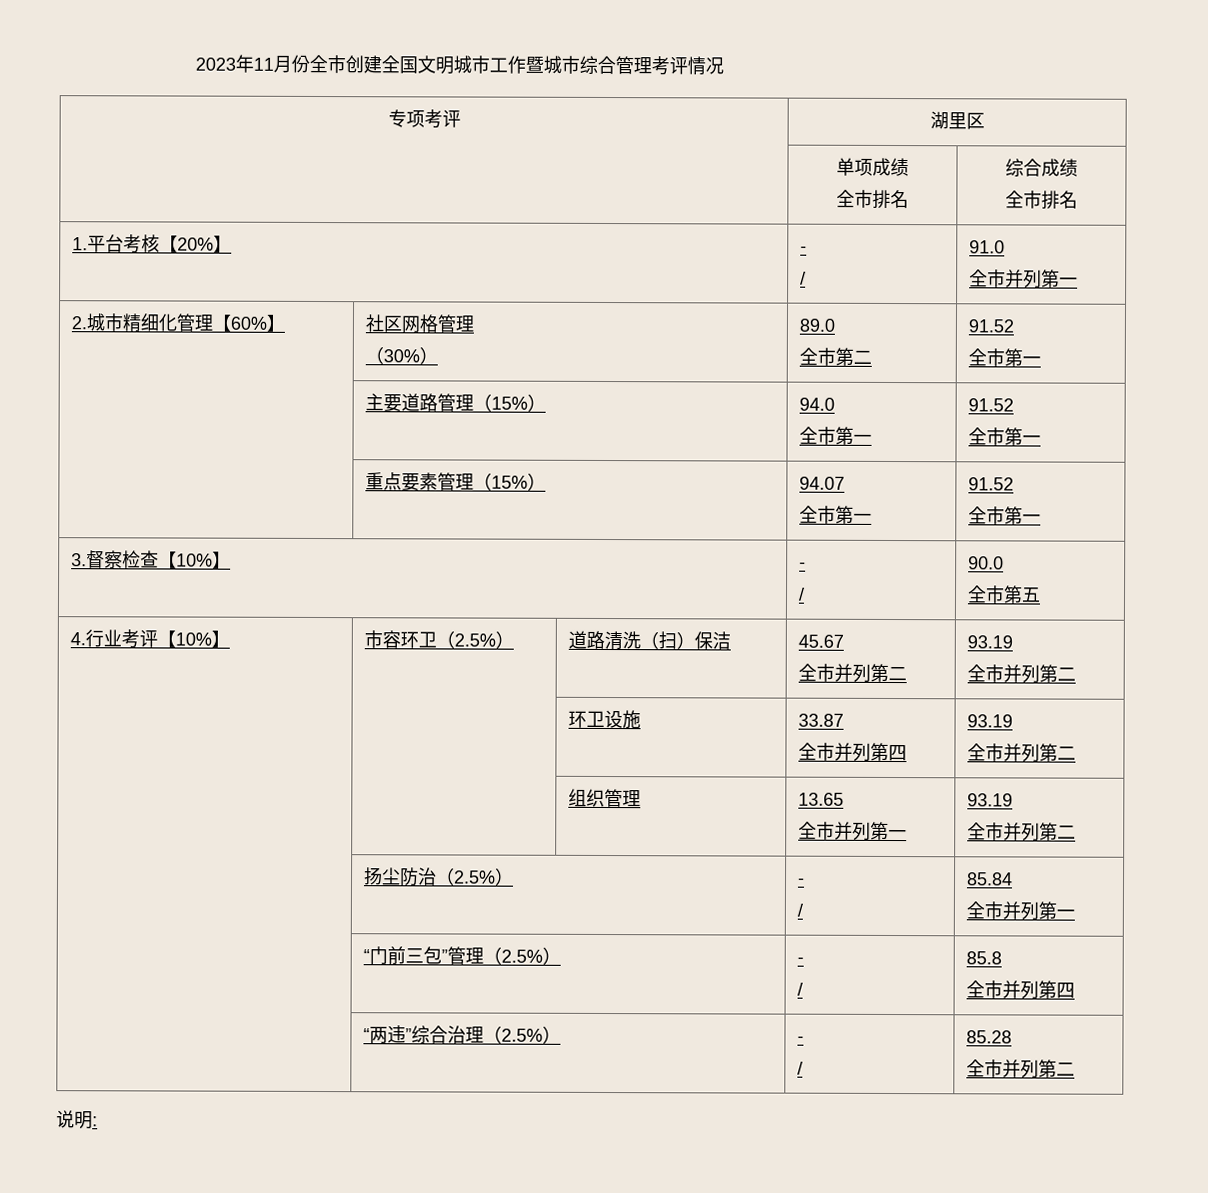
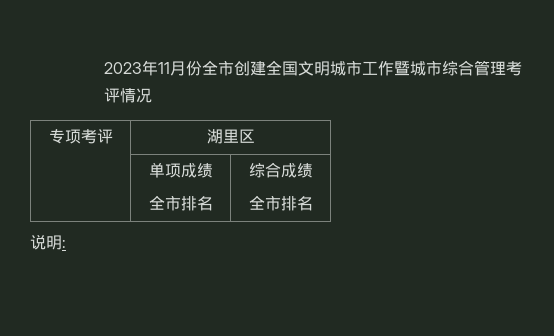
[72,234,233,254] [800,245,808,253] [800,271,807,285] [969,240,1006,254] [969,269,1079,289] [71,313,286,332] [365,314,475,334] [365,346,439,365] [799,318,836,332] [799,347,873,366] [968,319,1015,333] [968,348,1042,367] [365,393,547,413] [799,397,836,411] [799,426,873,445] [968,398,1015,412] [968,427,1042,446] [365,472,547,492] [799,476,846,490] [799,505,873,524] [968,477,1015,491] [968,506,1042,525] [71,550,232,570] [799,561,807,569] [798,587,806,601] [968,556,1005,570] [967,585,1042,604] [70,629,231,649] [364,630,515,649] [568,630,732,651] [798,634,845,648] [798,663,908,683] [967,635,1014,649] [967,664,1077,684] [568,710,642,730] [798,713,845,727] [798,742,908,762] [967,714,1014,728] [967,743,1077,763] [568,788,642,808] [798,792,845,806] [798,821,908,841] [967,793,1014,807] [967,822,1077,842] [363,867,515,887] [797,877,806,885] [797,903,804,917] [966,872,1014,886] [966,901,1076,921] [363,946,562,965] [797,956,805,964] [797,982,804,996] [966,951,1003,965] [966,980,1076,1000] [363,1025,562,1045] [797,1035,805,1043] [797,1061,804,1075] [966,1030,1013,1044] [966,1059,1076,1079] // 1.平台考核【20%】 | - // / | 91.0 // 全市并列第一 // 2.城市精细化管理【60%】 | 社区网格管理 // （30%） | 89.0 // 全市第二 | 91.52 // 全市第一 // | 主要道路管理（15%） | 94.0 // 全市第一 | 91.52 // 全市第一 // | 重点要素管理（15%） | 94.07 // 全市第一 | 91.52 // 全市第一 // 3.督察检查【10%】 | - // / | 90.0 // 全市第五 // 4.行业考评【10%】 | 市容环卫（2.5%） | 道路清洗（扫）保洁 | 45.67 // 全市并列第二 | 93.19 // 全市并列第二 // | | 环卫设施 | 33.87 // 全市并列第四 | 93.19 // 全市并列第二 // | | 组织管理 | 13.65 // 全市并列第一 | 93.19 // 全市并列第二 // | 扬尘防治（2.5%） | - // / | 85.84 // 全市并列第一 // | “门前三包”管理（2.5%） | - // / | 85.8 // 全市并列第四 // | “两违”综合治理（2.5%） | - // / | 85.28 // 全市并列第二 -> (313, 203) none

